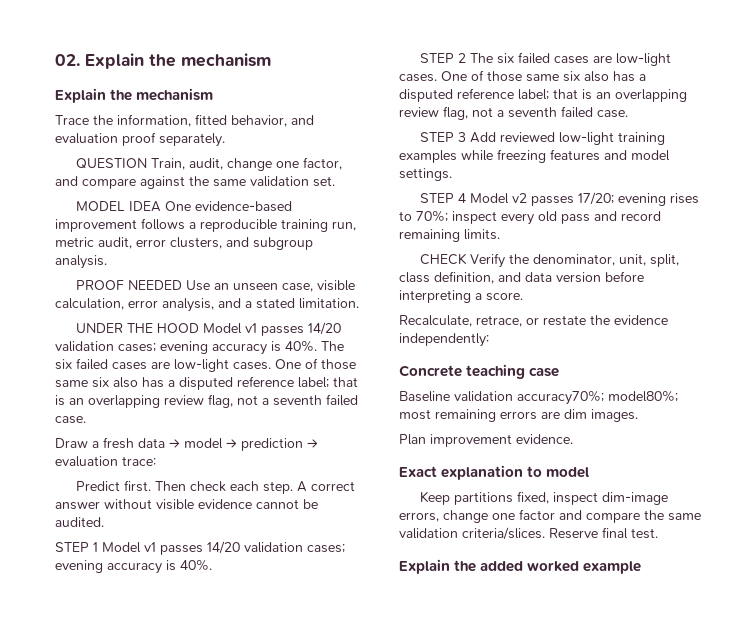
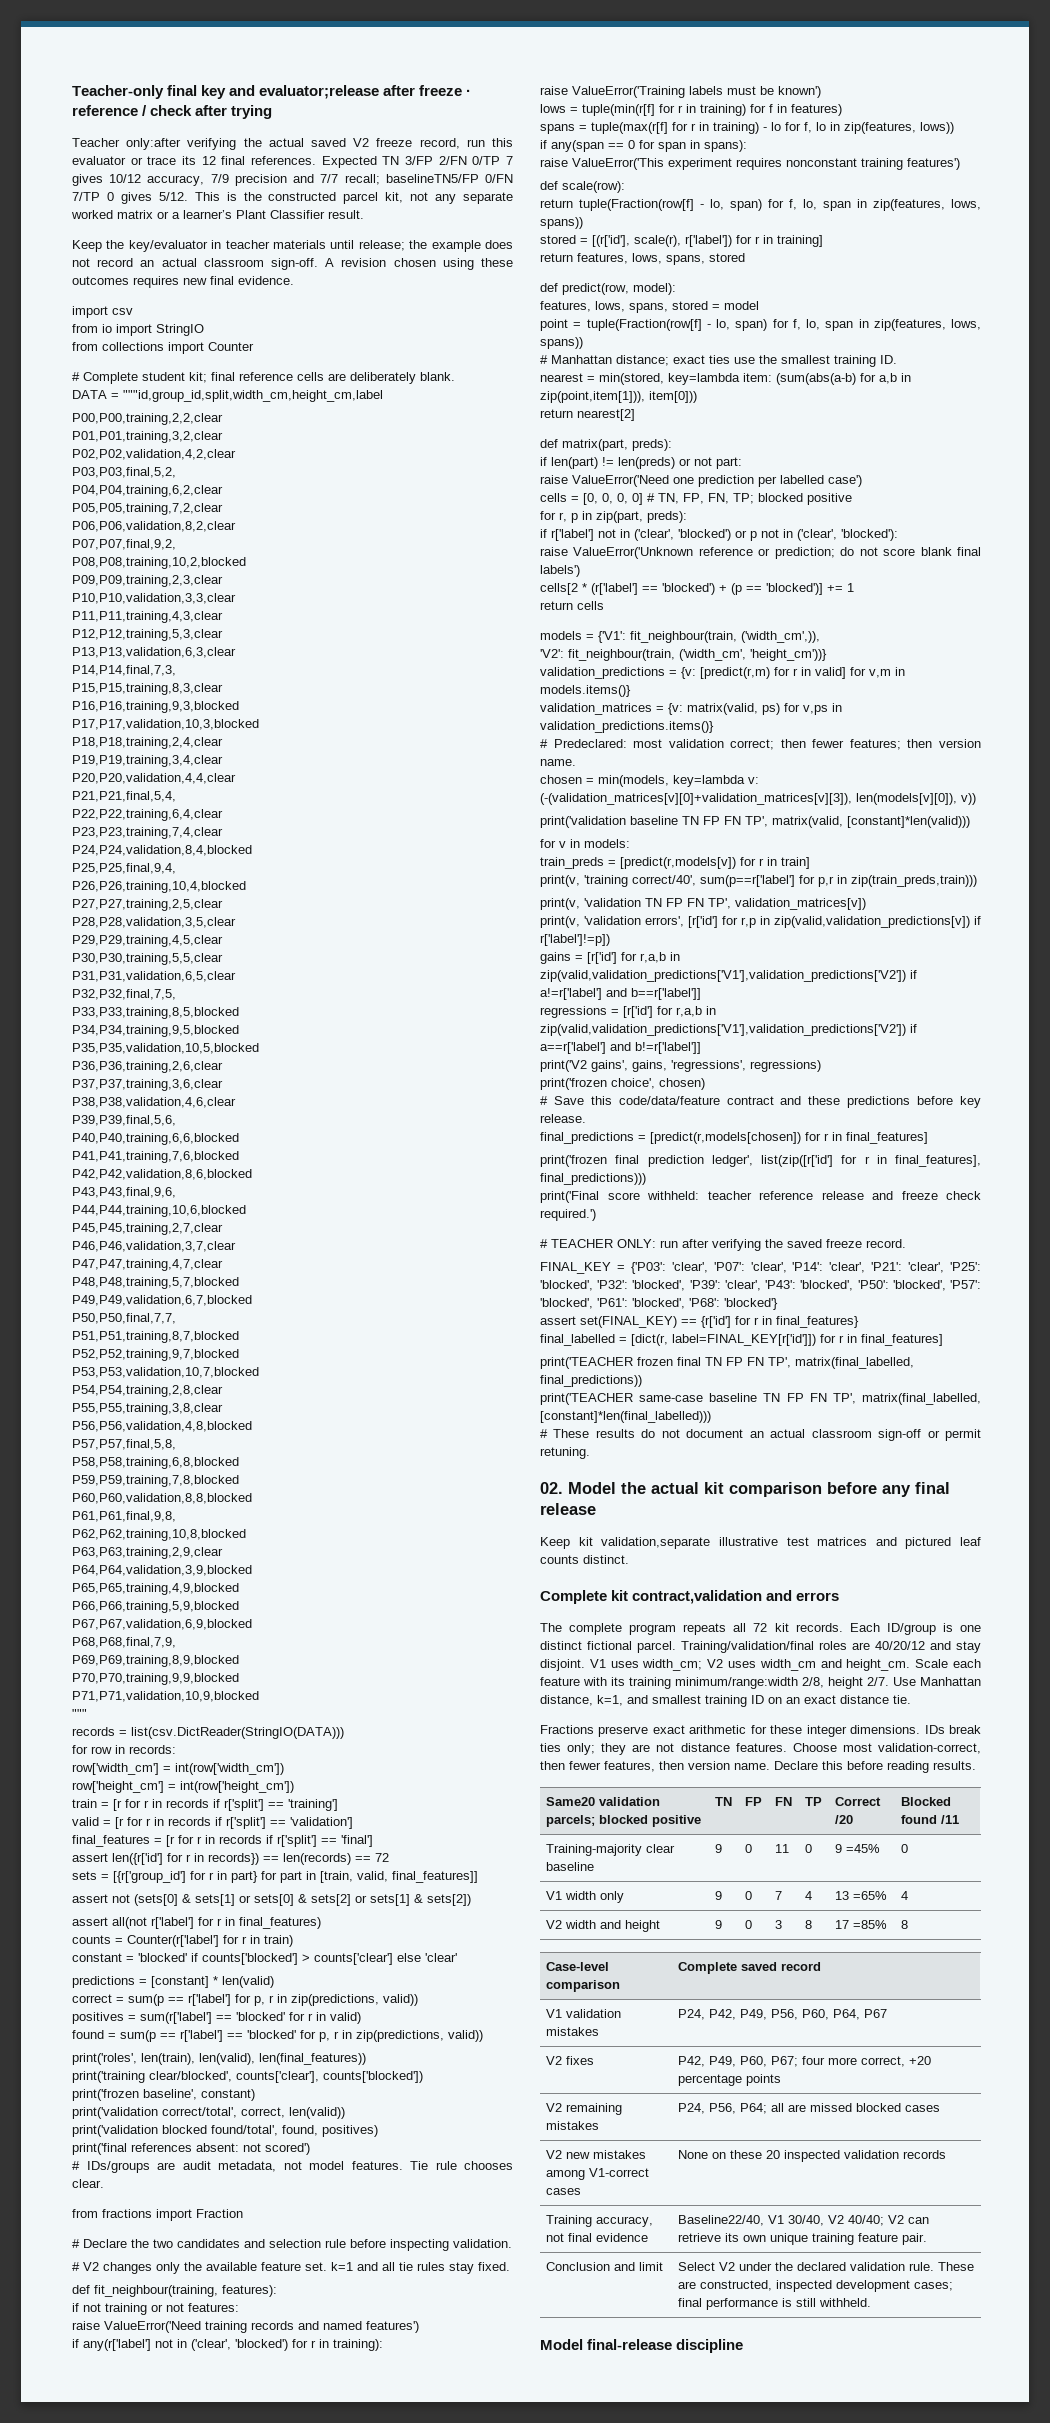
[55,53,271,69] [55,88,214,103] [55,114,314,127] [55,132,225,147] [76,157,343,171] [55,176,335,189] [76,201,293,212] [55,218,356,232] [55,237,313,250] [55,255,107,269] [76,280,356,292] [55,298,359,312] [76,322,342,336] [55,340,344,355] [55,358,356,372] [55,376,358,390] [55,394,358,408] [55,416,86,424] [55,437,318,451] [55,456,156,467] [76,480,356,494] [55,499,318,510] [55,517,104,527] [55,541,345,555] [55,559,212,574] [420,52,672,66] [399,70,646,82] [399,88,687,102] [399,106,628,120] [420,132,666,145] [399,149,670,163] [399,168,452,181] [420,192,700,206] [399,210,661,225] [399,229,500,242] [420,253,680,268] [399,271,644,284] [399,290,523,303] [399,315,668,327] [399,333,489,347] [399,364,560,379] [399,390,678,405] [399,409,638,422] [399,434,573,447] [399,465,590,480] [420,491,669,505] [399,509,701,523] [399,527,658,540] [399,559,642,574] 02. Explain the mechanism // Explain the mechanism // Trace the information, fitted behavior, and evaluation proof separately. // QUESTION Train, audit, change one factor, and compare against the same validation set. // MODEL IDEA One evidence-based improvement follows a reproducible training run, metric audit, error clusters, and subgroup analysis. // PROOF NEEDED Use an unseen case, visible calculation, error analysis, and a stated limitation. // UNDER THE HOOD Model v1 passes 14/20 validation cases; evening accuracy is 40%. The six failed cases are low-light cases. One of those same six also has a disputed reference label; that is an overlapping review flag, not a seventh failed case. // Draw a fresh data → model → prediction → evaluation trace: // Predict first. Then check each step. A correct answer without visible evidence cannot be audited. // STEP 1 Model v1 passes 14/20 validation cases; evening accuracy is 40%. // STEP 2 The six failed cases are low-light cases. One of those same six also has a disputed reference label; that is an overlapping review flag, not a seventh failed case. // STEP 3 Add reviewed low-light training examples while freezing features and model settings. // STEP 4 Model v2 passes 17/20; evening rises to 70%; inspect every old pass and record remaining limits. // CHECK Verify the denominator, unit, split, class definition, and data version before interpreting a score. // Recalculate, retrace, or restate the evidence independently: // Concrete teaching case // Baseline validation accuracy70%; model80%; most remaining errors are dim images. // Plan improvement evidence. // Exact explanation to model // Keep partitions fixed, inspect dim-image errors, change one factor and compare the same validation criteria/slices. Reserve final test. // Explain the added worked example -> [72,85,472,99] [72,105,273,119] [72,138,513,150] [72,156,513,168] [72,174,513,186] [72,192,513,204] [71,210,364,219] [72,240,513,252] [72,258,513,270] [72,276,294,288] [72,306,133,318] [72,324,204,336] [72,342,254,354] [72,372,455,384] [72,390,383,402] [72,413,223,425] [72,431,223,443] [72,449,236,460] [72,467,176,478] [72,485,223,497] [72,503,223,515] [72,521,236,532] [72,539,176,550] [72,557,246,569] [72,575,223,587] [72,593,236,604] [72,611,223,623] [72,629,223,641] [72,647,236,658] [72,665,176,676] [72,683,223,695] [72,701,239,713] [72,719,259,730] [72,737,223,749] [72,755,223,767] [72,773,236,784] [72,791,176,802] [72,809,223,821] [72,827,223,839] [72,845,252,856] [72,863,176,874] [72,881,246,893] [72,899,223,911] [72,917,236,928] [72,935,223,947] [72,953,223,965] [72,971,236,982] [72,989,176,1000] [72,1007,239,1019] [72,1025,239,1037] [72,1043,259,1054] [72,1061,223,1073] [72,1079,223,1091] [72,1097,236,1108] [72,1115,176,1126] [72,1133,239,1145] [72,1151,239,1163] [72,1169,252,1180] [72,1187,176,1198] [72,1205,246,1217] [72,1223,223,1235] [72,1241,236,1252] [72,1259,223,1271] [72,1277,239,1289] [72,1295,252,1306] [72,1313,176,1324] [72,1331,239,1343] [72,1349,239,1361] [72,1367,259,1378] [72,1385,223,1397] [72,1403,223,1415] [72,1421,252,1432] [72,1439,176,1450] [72,1457,239,1469] [72,1475,239,1487] [72,1493,252,1504] [72,1511,176,1522] [72,1529,246,1541] [72,1547,223,1559] [72,1565,252,1576] [72,1583,239,1595] [72,1601,239,1613] [72,1619,252,1630] [72,1637,176,1648] [72,1655,239,1667] [72,1673,239,1685] [72,1691,259,1702] [72,1709,87,1718] [72,1727,344,1739] [72,1745,176,1754] [72,1763,284,1775] [72,1781,294,1793] [72,1799,338,1811] [72,1817,353,1829] [72,1835,373,1847] [72,1853,389,1865] [72,1871,478,1883] [72,1894,471,1906] [72,1917,321,1929] [72,1935,293,1947] [72,1953,457,1965] [72,1976,274,1988] [72,1994,418,2006] [72,2012,361,2024] [72,2030,483,2042] [72,2053,366,2065] [72,2071,423,2083] [72,2089,255,2101] [72,2107,345,2119] [72,2125,378,2137] [72,2143,310,2155] [72,2161,513,2173] [72,2179,104,2188] [72,2209,243,2221] [72,2239,512,2251] [72,2262,510,2274] [72,2285,277,2297] [72,2303,239,2315] [72,2321,419,2333] [72,2339,383,2351] [540,86,821,98] [540,104,842,116] [540,122,954,134] [540,140,747,152] [540,158,960,170] [540,181,625,193] [540,199,981,211] [540,217,583,229] [540,235,823,247] [540,253,745,265] [540,283,676,295] [540,301,759,313] [540,319,981,331] [540,337,583,349] [540,355,897,367] [540,373,911,385] [540,391,697,403] [540,409,635,421] [540,439,672,451] [540,457,742,469] [540,475,862,487] [540,493,852,505] [540,511,687,523] [540,529,898,541] [540,547,982,559] [540,565,580,577] [540,583,854,595] [540,601,604,610] [540,631,820,643] [540,649,827,661] [540,667,905,679] [540,685,631,697] [540,703,842,715] [540,721,714,733] [540,739,981,750] [540,759,576,766] [540,775,759,787] [540,793,976,805] [540,816,970,828] [540,839,630,848] [540,857,810,869] [540,875,977,887] [540,898,866,910] [540,916,981,928] [540,934,610,946] [540,952,680,964] [540,970,917,982] [540,988,701,1000] [540,1006,716,1018] [540,1024,917,1036] [540,1042,701,1054] [540,1060,821,1072] [540,1078,705,1090] [540,1096,982,1108] [540,1114,586,1123] [540,1132,928,1144] [540,1155,981,1167] [540,1173,646,1185] [540,1191,981,1203] [540,1209,596,1221] [540,1239,906,1251] [540,1262,981,1274] [540,1280,981,1291] [540,1298,778,1310] [540,1316,859,1328] [540,1334,943,1346] [540,1357,914,1369] [540,1375,642,1387] [540,1393,981,1405] [540,1411,711,1423] [540,1429,981,1441] [540,1447,590,1459] [540,1482,950,1497] [540,1503,596,1515] [540,1537,981,1549] [540,1555,629,1564] [540,1590,840,1604] [540,1623,981,1635] [540,1641,981,1653] [540,1659,981,1671] [540,1677,981,1689] [540,1695,911,1707] [540,1725,982,1737] [540,1743,981,1755] [540,1761,976,1773] [546,1797,661,1806] [546,1815,702,1827] [715,1797,733,1806] [745,1797,763,1806] [775,1797,793,1806] [805,1797,823,1806] [835,1797,882,1806] [835,1815,854,1824] [901,1797,952,1806] [901,1815,960,1824] [546,1844,676,1856] [546,1862,595,1871] [715,1844,723,1853] [745,1844,753,1853] [775,1844,790,1853] [805,1844,813,1853] [835,1844,881,1853] [901,1844,909,1853] [546,1891,625,1903] [715,1891,723,1900] [745,1891,753,1900] [775,1891,783,1900] [805,1891,813,1900] [835,1891,888,1900] [901,1891,909,1900] [546,1920,661,1932] [715,1920,723,1929] [745,1920,753,1929] [775,1920,783,1929] [805,1920,813,1929] [835,1920,888,1929] [901,1920,909,1929] [546,1962,610,1971] [546,1980,621,1992] [678,1962,822,1974] [546,2009,622,2018] [546,2027,600,2036] [678,2009,888,2020] [546,2056,595,2065] [678,2056,932,2067] [678,2074,782,2086] [546,2103,623,2115] [546,2121,600,2130] [678,2103,941,2114] [546,2150,647,2159] [546,2168,650,2180] [546,2188,582,2195] [678,2150,947,2162] [546,2215,654,2227] [546,2233,649,2242] [678,2215,930,2226] [678,2233,928,2245] [546,2262,664,2271] [678,2262,975,2271] [678,2280,954,2292] [678,2298,872,2310] [540,2339,744,2353] Teacher-only final key and evaluator;release after freeze · reference / check after trying // Teacher only:after verifying the actual saved V2 freeze record, run this evaluator or trace its 12 final references. Expected TN 3/FP 2/FN 0/TP 7 gives 10/12 accuracy, 7/9 precision and 7/7 recall; baselineTN5/FP 0/FN 7/TP 0 gives 5/12. This is the constructed parcel kit, not any separate worked matrix or a learner’s Plant Classifier result. // Keep the key/evaluator in teacher materials until release; the example does not record an actual classroom sign-off. A revision chosen using these outcomes requires new final evidence. // import csv // from io import StringIO // from collections import Counter // # Complete student kit; final reference cells are deliberately blank. // DATA = """id,group_id,split,width_cm,height_cm,label // P00,P00,training,2,2,clear // P01,P01,training,3,2,clear // P02,P02,validation,4,2,clear // P03,P03,final,5,2, // P04,P04,training,6,2,clear // P05,P05,training,7,2,clear // P06,P06,validation,8,2,clear // P07,P07,final,9,2, // P08,P08,training,10,2,blocked // P09,P09,training,2,3,clear // P10,P10,validation,3,3,clear // P11,P11,training,4,3,clear // P12,P12,training,5,3,clear // P13,P13,validation,6,3,clear // P14,P14,final,7,3, // P15,P15,training,8,3,clear // P16,P16,training,9,3,blocked // P17,P17,validation,10,3,blocked // P18,P18,training,2,4,clear // P19,P19,training,3,4,clear // P20,P20,validation,4,4,clear // P21,P21,final,5,4, // P22,P22,training,6,4,clear // P23,P23,training,7,4,clear // P24,P24,validation,8,4,blocked // P25,P25,final,9,4, // P26,P26,training,10,4,blocked // P27,P27,training,2,5,clear // P28,P28,validation,3,5,clear // P29,P29,training,4,5,clear // P30,P30,training,5,5,clear // P31,P31,validation,6,5,clear // P32,P32,final,7,5, // P33,P33,training,8,5,blocked // P34,P34,training,9,5,blocked // P35,P35,validation,10,5,blocked // P36,P36,training,2,6,clear // P37,P37,training,3,6,clear // P38,P38,validation,4,6,clear // P39,P39,final,5,6, // P40,P40,training,6,6,blocked // P41,P41,training,7,6,blocked // P42,P42,validation,8,6,blocked // P43,P43,final,9,6, // P44,P44,training,10,6,blocked // P45,P45,training,2,7,clear // P46,P46,validation,3,7,clear // P47,P47,training,4,7,clear // P48,P48,training,5,7,blocked // P49,P49,validation,6,7,blocked // P50,P50,final,7,7, // P51,P51,training,8,7,blocked // P52,P52,training,9,7,blocked // P53,P53,validation,10,7,blocked // P54,P54,training,2,8,clear // P55,P55,training,3,8,clear // P56,P56,validation,4,8,blocked // P57,P57,final,5,8, // P58,P58,training,6,8,blocked // P59,P59,training,7,8,blocked // P60,P60,validation,8,8,blocked // P61,P61,final,9,8, // P62,P62,training,10,8,blocked // P63,P63,training,2,9,clear // P64,P64,validation,3,9,blocked // P65,P65,training,4,9,blocked // P66,P66,training,5,9,blocked // P67,P67,validation,6,9,blocked // P68,P68,final,7,9, // P69,P69,training,8,9,blocked // P70,P70,training,9,9,blocked // P71,P71,validation,10,9,blocked // """ // records = list(csv.DictReader(StringIO(DATA))) // for row in records: // row['width_cm'] = int(row['width_cm']) // row['height_cm'] = int(row['height_cm']) // train = [r for r in records if r['split'] == 'training'] // valid = [r for r in records if r['split'] == 'validation'] // final_features = [r for r in records if r['split'] == 'final'] // assert len({r['id'] for r in records}) == len(records) == 72 // sets = [{r['group_id'] for r in part} for part in [train, valid, final_features]] // assert not (sets[0] & sets[1] or sets[0] & sets[2] or sets[1] & sets[2]) // assert all(not r['label'] for r in final_features) // counts = Counter(r['label'] for r in train) // constant = 'blocked' if counts['blocked'] > counts['clear'] else 'clear' // predictions = [constant] * len(valid) // correct = sum(p == r['label'] for p, r in zip(predictions, valid)) // positives = sum(r['label'] == 'blocked' for r in valid) // found = sum(p == r['label'] == 'blocked' for p, r in zip(predictions, valid)) // print('roles', len(train), len(valid), len(final_features)) // print('training clear/blocked', counts['clear'], counts['blocked']) // print('frozen baseline', constant) // print('validation correct/total', correct, len(valid)) // print('validation blocked found/total', found, positives) // print('final references absent: not scored') // # IDs/groups are audit metadata, not model features. Tie rule chooses clear. // from fractions import Fraction // # Declare the two candidates and selection rule before inspecting validation. // # V2 changes only the available feature set. k=1 and all tie rules stay fixed. // def fit_neighbour(training, features): // if not training or not features: // raise ValueError('Need training records and named features') // if any(r['label'] not in ('clear', 'blocked') for r in training): // raise ValueError('Training labels must be known') // lows = tuple(min(r[f] for r in training) for f in features) // spans = tuple(max(r[f] for r in training) - lo for f, lo in zip(features, lows)) // if any(span == 0 for span in spans): // raise ValueError('This experiment requires nonconstant training features') // def scale(row): // return tuple(Fraction(row[f] - lo, span) for f, lo, span in zip(features, lows, spans)) // stored = [(r['id'], scale(r), r['label']) for r in training] // return features, lows, spans, stored // def predict(row, model): // features, lows, spans, stored = model // point = tuple(Fraction(row[f] - lo, span) for f, lo, span in zip(features, lows, spans)) // # Manhattan distance; exact ties use the smallest training ID. // nearest = min(stored, key=lambda item: (sum(abs(a-b) for a,b in zip(point,item[1])), item[0])) // return nearest[2] // def matrix(part, preds): // if len(part) != len(preds) or not part: // raise ValueError('Need one prediction per labelled case') // cells = [0, 0, 0, 0] # TN, FP, FN, TP; blocked positive // for r, p in zip(part, preds): // if r['label'] not in ('clear', 'blocked') or p not in ('clear', 'blocked'): // raise ValueError('Unknown reference or prediction; do not score blank final labels') // cells[2 * (r['label'] == 'blocked') + (p == 'blocked')] += 1 // return cells // models = {'V1': fit_neighbour(train, ('width_cm',)), // 'V2': fit_neighbour(train, ('width_cm', 'height_cm'))} // validation_predictions = {v: [predict(r,m) for r in valid] for v,m in models.items()} // validation_matrices = {v: matrix(valid, ps) for v,ps in validation_predictions.items()} // # Predeclared: most validation correct; then fewer features; then version name. // chosen = min(models, key=lambda v: (-(validation_matrices[v][0]+validation_matrices[v][3]), len(models[v][0]), v)) // print('validation baseline TN FP FN TP', matrix(valid, [constant]*len(valid))) // for v in models: // train_preds = [predict(r,models[v]) for r in train] // print(v, 'training correct/40', sum(p==r['label'] for p,r in zip(train_preds,train))) // print(v, 'validation TN FP FN TP', validation_matrices[v]) // print(v, 'validation errors', [r['id'] for r,p in zip(valid,validation_predictions[v]) if r['label']!=p]) // gains = [r['id'] for r,a,b in zip(valid,validation_predictions['V1'],validation_predictions['V2']) if a!=r['label'] and b==r['label']] // regressions = [r['id'] for r,a,b in zip(valid,validation_predictions['V1'],validation_predictions['V2']) if a==r['label'] and b!=r['label']] // print('V2 gains', gains, 'regressions', regressions) // print('frozen choice', chosen) // # Save this code/data/feature contract and these predictions before key release. // final_predictions = [predict(r,models[chosen]) for r in final_features] // print('frozen final prediction ledger', list(zip([r['id'] for r in final_features], final_predictions))) // print('Final score withheld: teacher reference release and freeze check required.') // # TEACHER ONLY: run after verifying the saved freeze record. // FINAL_KEY = {'P03': 'clear', 'P07': 'clear', 'P14': 'clear', 'P21': 'clear', 'P25': 'blocked', 'P32': 'blocked', 'P39': 'clear', 'P43': 'blocked', 'P50': 'blocked', 'P57': 'blocked', 'P61': 'blocked', 'P68': 'blocked'} // assert set(FINAL_KEY) == {r['id'] for r in final_features} // final_labelled = [dict(r, label=FINAL_KEY[r['id']]) for r in final_features] // print('TEACHER frozen final TN FP FN TP', matrix(final_labelled, final_predictions)) // print('TEACHER same-case baseline TN FP FN TP', matrix(final_labelled, [constant]*len(final_labelled))) // # These results do not document an actual classroom sign-off or permit retuning. // 02. Model the actual kit comparison before any final release // Keep kit validation,separate illustrative test matrices and pictured leaf counts distinct. // Complete kit contract,validation and errors // The complete program repeats all 72 kit records. Each ID/group is one distinct fictional parcel. Training/validation/final roles are 40/20/12 and stay disjoint. V1 uses width_cm; V2 uses width_cm and height_cm. Scale each feature with its training minimum/range:width 2/8, height 2/7. Use Manhattan distance, k=1, and smallest training ID on an exact distance tie. // Fractions preserve exact arithmetic for these integer dimensions. IDs break ties only; they are not distance features. Choose most validation-correct, then fewer features, then version name. Declare this before reading results. // Same20 validation parcels; blocked positive | TN | FP | FN | TP | Correct /20 | Blocked found /11 // Training-majority clear baseline | 9 | 0 | 11 | 0 | 9 =45% | 0 // V1 width only | 9 | 0 | 7 | 4 | 13 =65% | 4 // V2 width and height | 9 | 0 | 3 | 8 | 17 =85% | 8 // Case-level comparison | Complete saved record // V1 validation mistakes | P24, P42, P49, P56, P60, P64, P67 // V2 fixes | P42, P49, P60, P67; four more correct, +20 percentage points // V2 remaining mistakes | P24, P56, P64; all are missed blocked cases // V2 new mistakes among V1-correct cases | None on these 20 inspected validation records // Training accuracy, not final evidence | Baseline22/40, V1 30/40, V2 40/40; V2 can retrieve its own unique training feature pair. // Conclusion and limit | Select V2 under the declared validation rule. These are constructed, inspected development cases; final performance is still withheld. // Model final-release discipline

